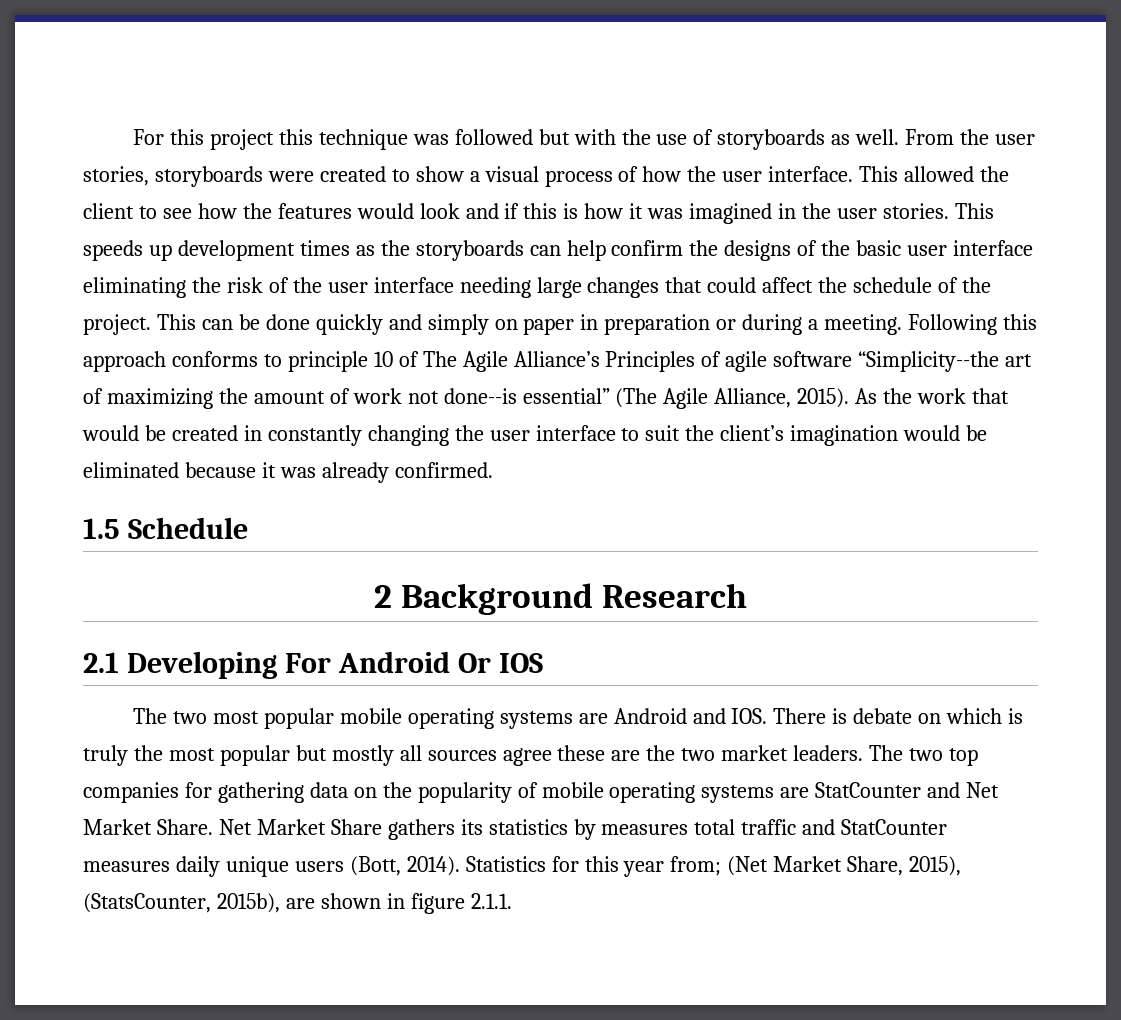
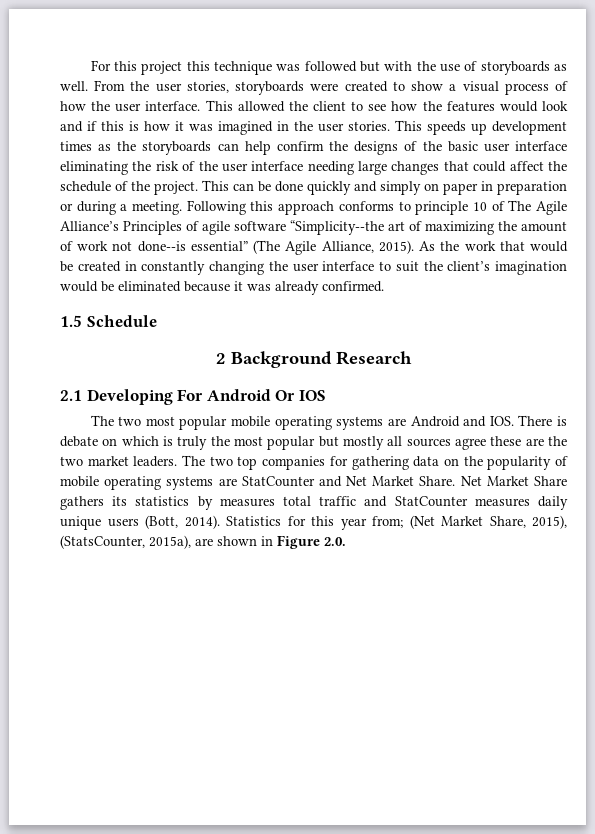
[216,893,280,913] 2015b), -> [149,535,191,549] 2015a),
[410,893,512,914] figure 2.1.1. -> [277,535,346,549] Figure 2.0.

